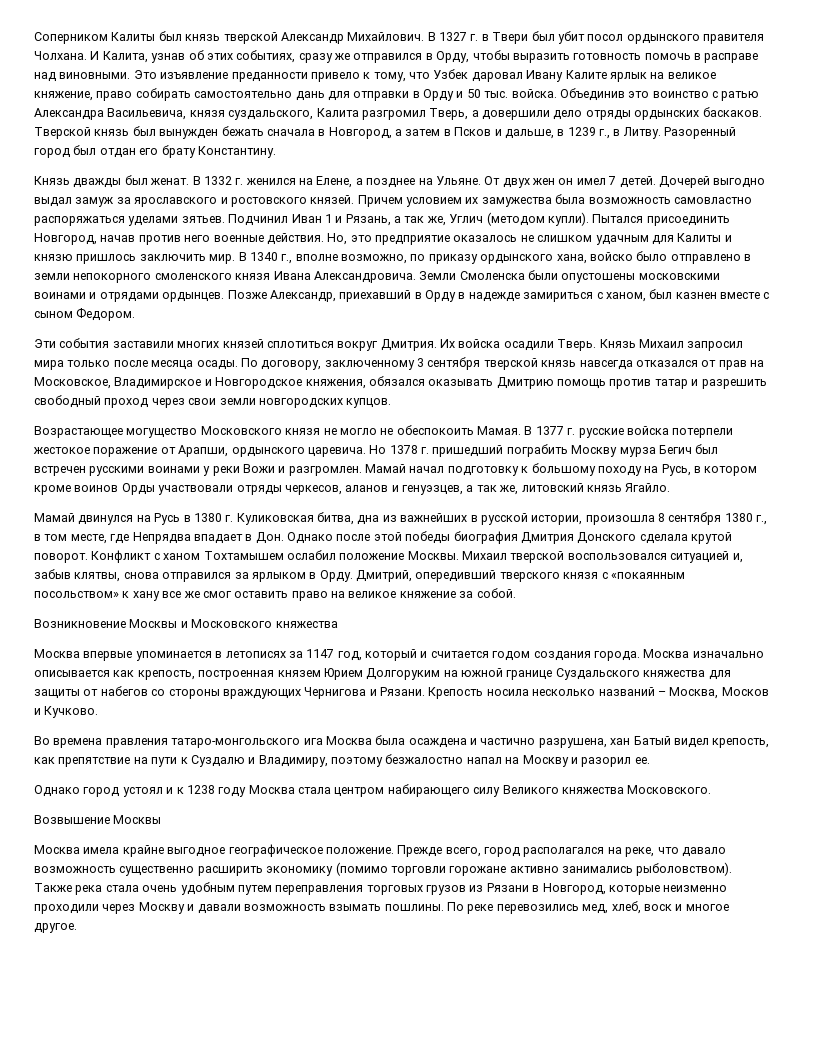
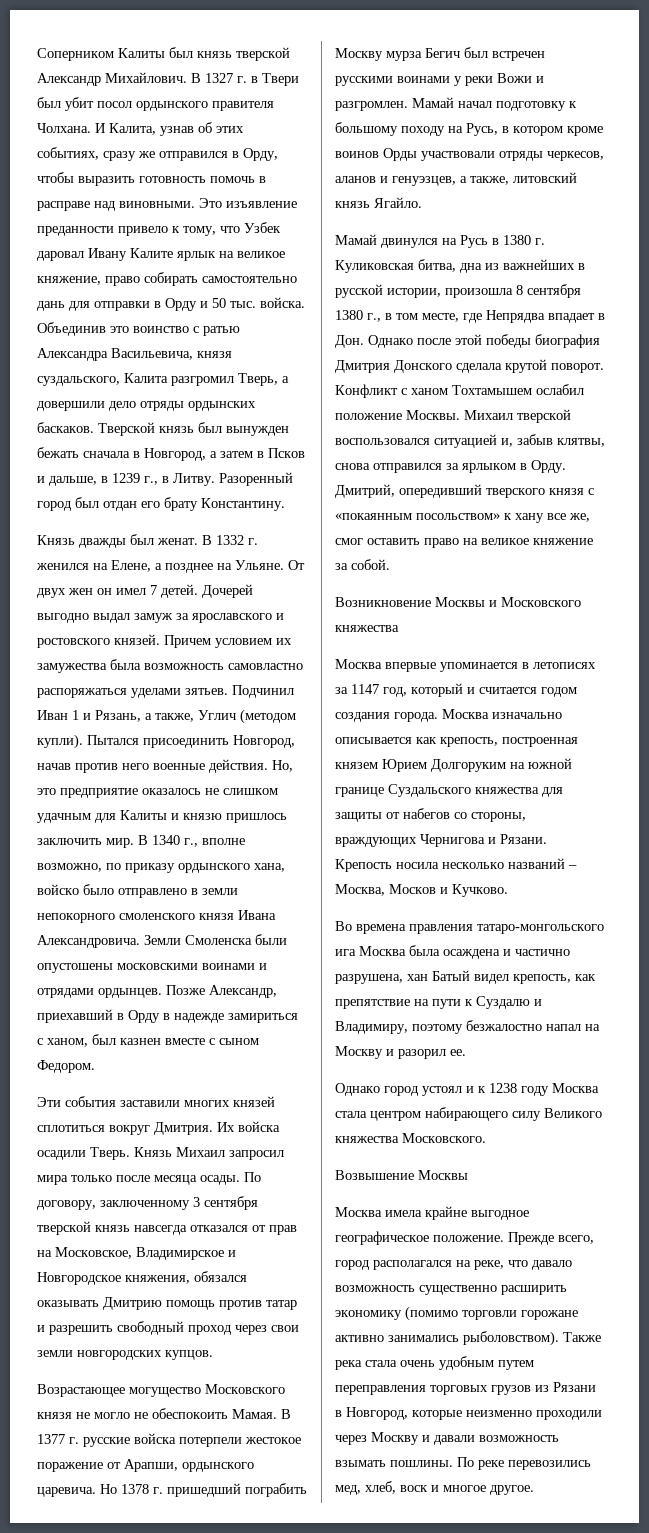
[404,216,446,226] так же, -> [155,713,194,722] также,
[476,485,519,495] так же, -> [470,176,509,185] также,
[183,591,200,598] же -> [569,513,590,522] же,
[168,689,220,699] стороны -> [471,812,526,822] стороны,

